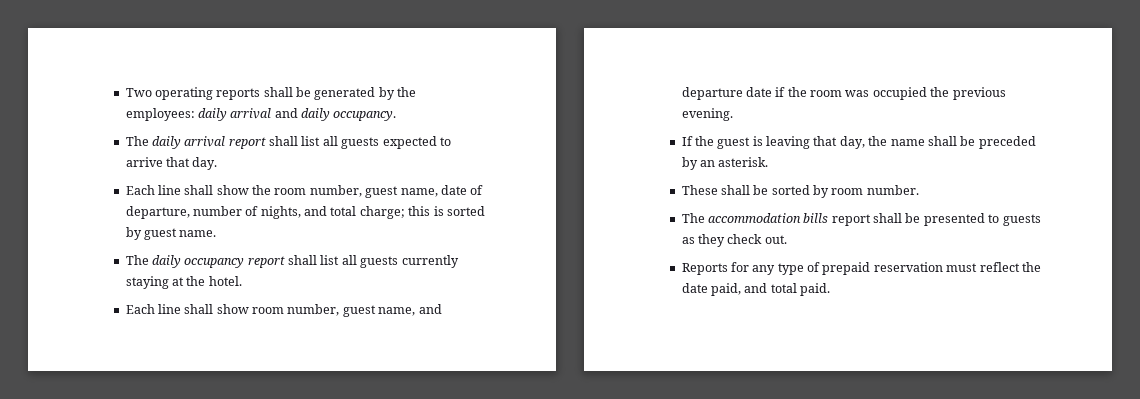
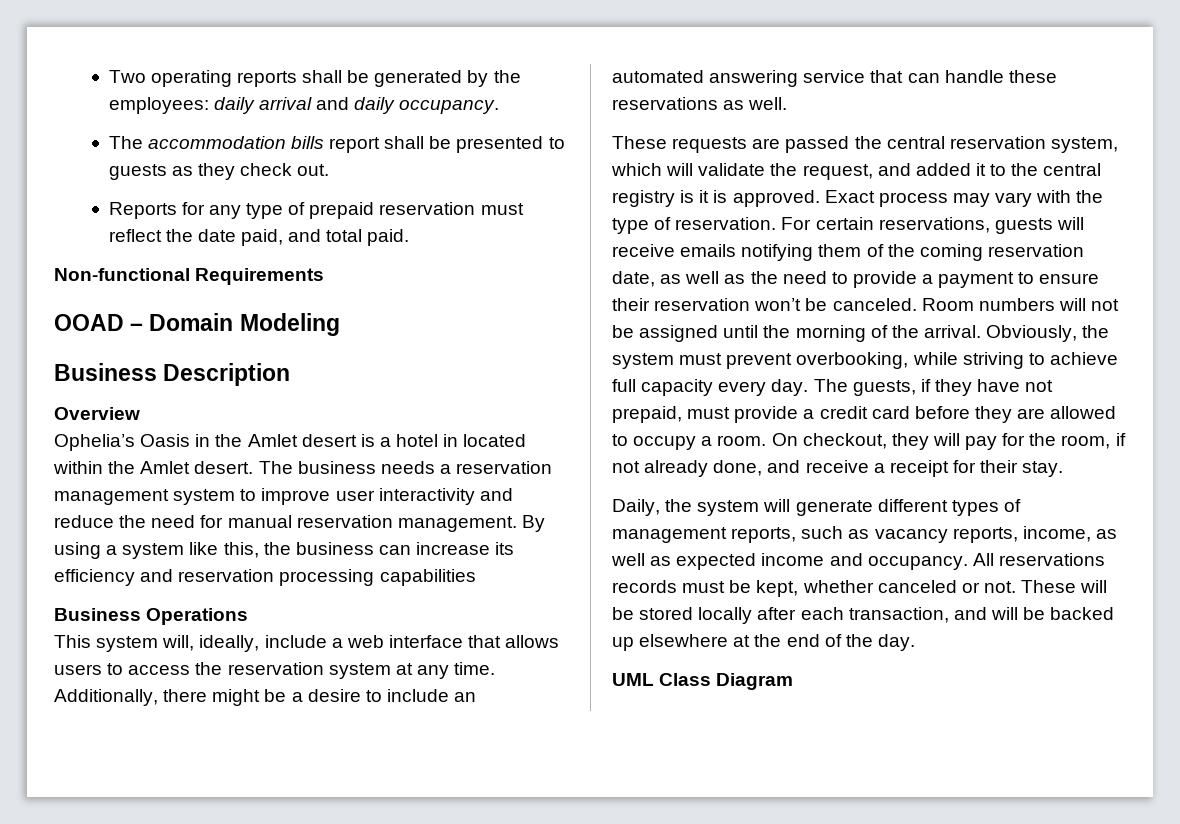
[125,136,451,149] [125,157,218,170] [125,185,484,198] [125,206,485,219] [125,227,217,240] [125,255,459,268] [125,276,242,289] [125,304,442,317] [681,87,1006,100] [681,108,733,121] [681,136,1036,149] [681,157,769,170] [681,185,919,198] // The daily arrival report shall list all guests expected to arrive that day. // Each line shall show the room number, guest name, date of departure, number of nights, and total charge; this is sorted by guest name. // The daily occupancy report shall list all guests currently staying at the hotel. // Each line shall show room number, guest name, and departure date if the room was occupied the previous evening. // If the guest is leaving that day, the name shall be preceded by an asterisk. // These shall be sorted by room number. -> (500, 107) none
(831, 289) none -> [54,268,325,285] [54,313,340,336] [54,363,291,386] [54,407,140,420] [54,434,527,451] [53,461,553,474] [54,488,513,505] [54,515,545,532] [54,542,515,559] [54,569,476,586] [54,608,249,625] [54,635,560,652] [54,662,496,679] [54,689,477,706] [612,70,1057,87] [612,97,788,110] [612,136,1118,153] [611,163,1102,180] [612,190,1104,207] [612,217,1084,234] [612,244,1084,261] [612,271,1100,288] [612,298,1120,311] [612,325,1110,342] [612,352,1118,369] [612,379,1054,396] [612,406,1117,423] [612,433,1126,450] [612,460,1064,477] [612,499,1021,516] [612,526,1117,543] [611,553,1105,570] [612,580,1108,597] [612,607,1115,624] [612,634,915,651] [612,673,794,690] // Non-functional Requirements // OOAD – Domain Modeling // Business Description // Overview // Ophelia’s Oasis in the Amlet desert is a hotel in located within the Amlet desert. The business needs a reservation management system to improve user interactivity and reduce the need for manual reservation management. By using a system like this, the business can increase its efficiency and reservation processing capabilities // Business Operations // This system will, ideally, include a web interface that allows users to access the reservation system at any time. Additionally, there might be a desire to include an automated answering service that can handle these reservations as well. // These requests are passed the central reservation system, which will validate the request, and added it to the central registry is it is approved. Exact process may vary with the type of reservation. For certain reservations, guests will receive emails notifying them of the coming reservation date, as well as the need to provide a payment to ensure their reservation won’t be canceled. Room numbers will not be assigned until the morning of the arrival. Obviously, the system must prevent overbooking, while striving to achieve full capacity every day. The guests, if they have not prepaid, must provide a credit card before they are allowed to occupy a room. On checkout, they will pay for the room, if not already done, and receive a receipt for their stay. // Daily, the system will generate different types of management reports, such as vacancy reports, income, as well as expected income and occupancy. All reservations records must be kept, whether canceled or not. These will be stored locally after each transaction, and will be backed up elsewhere at the end of the day. // UML Class Diagram

